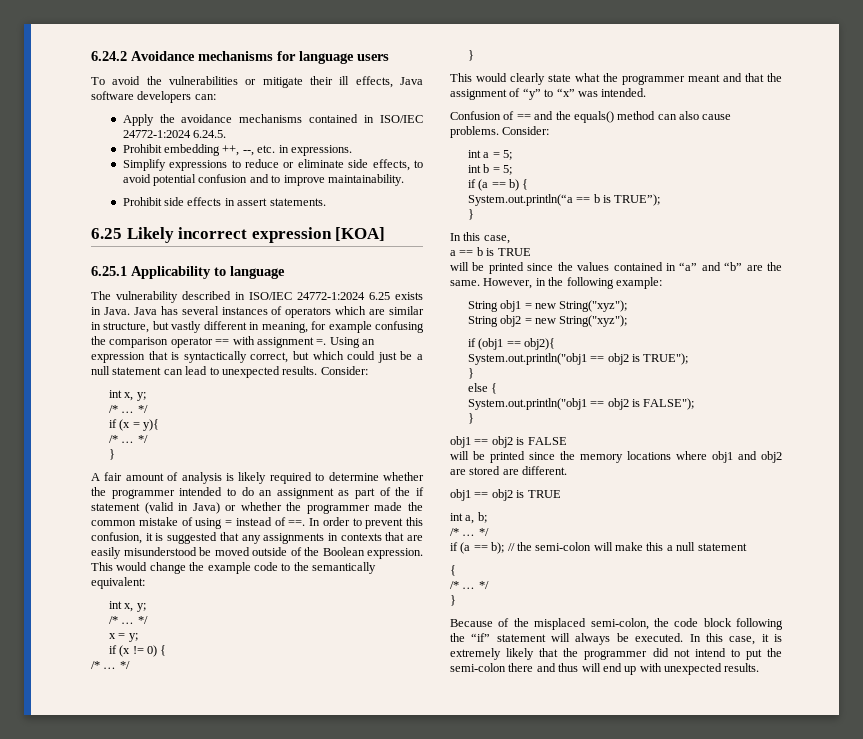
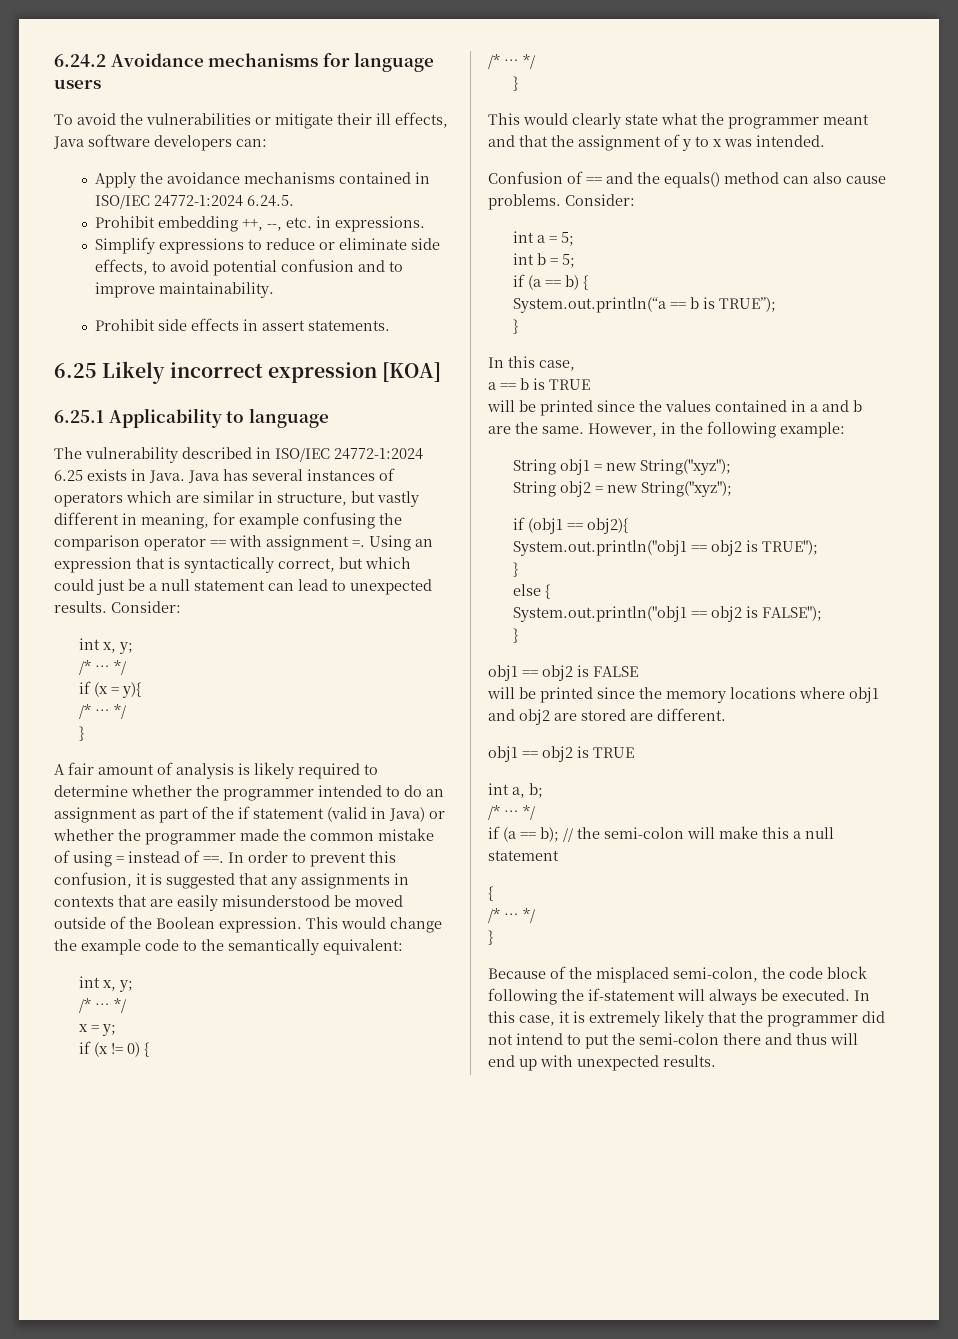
[522,88,575,100] “y” to “x” -> [682,136,722,151] y to x
[679,262,743,271] “a” and “b” -> [810,400,862,412] a and b
[471,633,546,642] “if” statement -> [588,988,675,1001] if-statement

